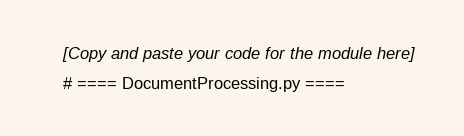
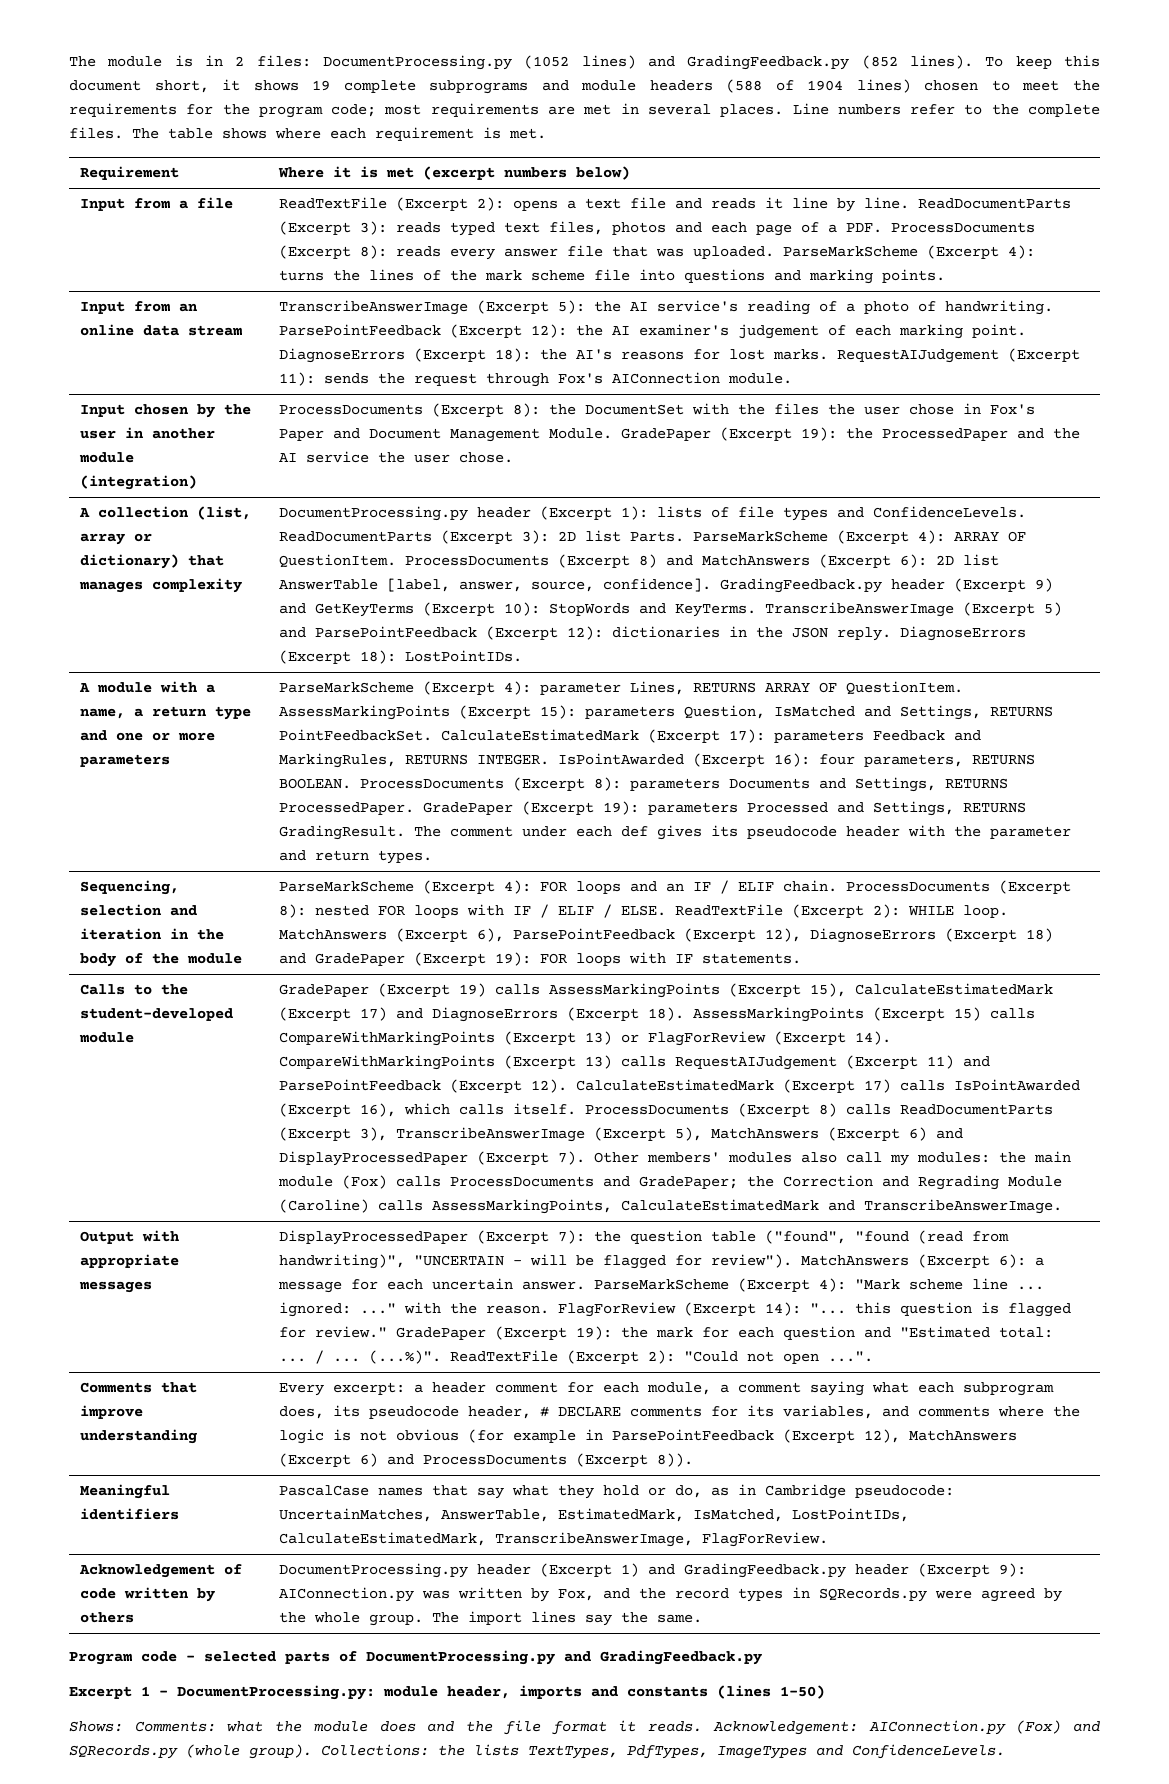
[62,47,415,62] [63,77,345,92] [Copy and paste your code for the module here] // # ==== DocumentProcessing.py ==== -> [69,55,1101,70] [69,79,1100,94] [69,103,1100,118] [69,127,546,141] [80,166,180,180] [278,166,631,180] [80,197,234,211] [279,197,1072,212] [279,221,1036,236] [279,245,1036,260] [279,269,946,284] [80,301,199,314] [80,324,243,336] [279,300,1054,315] [279,324,1027,339] [279,348,1081,363] [279,372,793,387] [80,404,252,418] [80,427,216,439] [79,452,135,463] [80,475,198,490] [279,403,1036,417] [279,427,1081,442] [279,451,514,463] [79,506,252,520] [80,533,153,545] [80,554,225,569] [79,578,243,593] [279,506,1027,521] [279,530,1027,544] [279,554,1000,568] [279,578,1054,593] [279,602,1063,617] [279,626,1027,641] [279,650,523,664] [79,681,216,693] [80,706,252,720] [80,730,216,741] [80,754,171,767] [279,681,964,695] [279,705,1054,720] [279,729,982,743] [279,753,1036,768] [279,777,1009,792] [279,801,1027,816] [279,825,1072,840] [279,850,433,864] [80,880,180,895] [80,904,198,916] [80,928,225,940] [80,953,243,967] [279,880,1072,894] [279,904,1009,918] [279,928,1054,943] [279,952,802,966] [80,984,189,995] [80,1008,234,1021] [79,1032,135,1043] [279,983,1054,998] [279,1007,1036,1022] [279,1031,892,1046] [279,1055,991,1070] [279,1079,1081,1093] [279,1103,1054,1117] [279,1127,964,1142] [279,1151,1072,1166] [278,1175,1063,1190] [279,1199,1063,1214] [80,1230,180,1244] [80,1254,180,1268] [79,1281,153,1293] [279,1230,1010,1245] [279,1254,1045,1269] [278,1278,1045,1293] [279,1302,1072,1317] [279,1326,1054,1340] [279,1350,874,1364] [80,1382,198,1393] [80,1405,144,1419] [80,1429,198,1444] [279,1381,1055,1396] [279,1405,1081,1419] [279,1429,1018,1444] [279,1453,694,1467] [80,1484,171,1499] [80,1508,180,1520] [279,1484,955,1499] [279,1508,910,1522] [279,1532,829,1547] [79,1564,243,1578] [80,1587,216,1602] [80,1612,135,1623] [279,1563,1027,1578] [279,1587,1063,1602] [279,1611,703,1626] [69,1650,762,1665] [69,1685,825,1700] [69,1720,1101,1735] [69,1744,1005,1759] The module is in 2 files: DocumentProcessing.py (1052 lines) and GradingFeedback.py (852 lines). To keep this document short, it shows 19 complete subprograms and module headers (588 of 1904 lines) chosen to meet the requirements for the program code; most requirements are met in several places. Line numbers refer to the complete files. The table shows where each requirement is met. // Requirement | Where it is met (excerpt numbers below) // Input from a file | ReadTextFile (Excerpt 2): opens a text file and reads it line by line. ReadDocumentParts (Excerpt 3): reads typed text files, photos and each page of a PDF. ProcessDocuments (Excerpt 8): reads every answer file that was uploaded. ParseMarkScheme (Excerpt 4): turns the lines of the mark scheme file into questions and marking points. // Input from an online data stream | TranscribeAnswerImage (Excerpt 5): the AI service's reading of a photo of handwriting. ParsePointFeedback (Excerpt 12): the AI examiner's judgement of each marking point. DiagnoseErrors (Excerpt 18): the AI's reasons for lost marks. RequestAIJudgement (Excerpt 11): sends the request through Fox's AIConnection module. // Input chosen by the user in another module (integration) | ProcessDocuments (Excerpt 8): the DocumentSet with the files the user chose in Fox's Paper and Document Management Module. GradePaper (Excerpt 19): the ProcessedPaper and the AI service the user chose. // A collection (list, array or dictionary) that manages complexity | DocumentProcessing.py header (Excerpt 1): lists of file types and ConfidenceLevels. ReadDocumentParts (Excerpt 3): 2D list Parts. ParseMarkScheme (Excerpt 4): ARRAY OF QuestionItem. ProcessDocuments (Excerpt 8) and MatchAnswers (Excerpt 6): 2D list AnswerTable [label, answer, source, confidence]. GradingFeedback.py header (Excerpt 9) and GetKeyTerms (Excerpt 10): StopWords and KeyTerms. TranscribeAnswerImage (Excerpt 5) and ParsePointFeedback (Excerpt 12): dictionaries in the JSON reply. DiagnoseErrors (Excerpt 18): LostPointIDs. // A module with a name, a return type and one or more parameters | ParseMarkScheme (Excerpt 4): parameter Lines, RETURNS ARRAY OF QuestionItem. AssessMarkingPoints (Excerpt 15): parameters Question, IsMatched and Settings, RETURNS PointFeedbackSet. CalculateEstimatedMark (Excerpt 17): parameters Feedback and MarkingRules, RETURNS INTEGER. IsPointAwarded (Excerpt 16): four parameters, RETURNS BOOLEAN. ProcessDocuments (Excerpt 8): parameters Documents and Settings, RETURNS ProcessedPaper. GradePaper (Excerpt 19): parameters Processed and Settings, RETURNS GradingResult. The comment under each def gives its pseudocode header with the parameter and return types. // Sequencing, selection and iteration in the body of the module | ParseMarkScheme (Excerpt 4): FOR loops and an IF / ELIF chain. ProcessDocuments (Excerpt 8): nested FOR loops with IF / ELIF / ELSE. ReadTextFile (Excerpt 2): WHILE loop. MatchAnswers (Excerpt 6), ParsePointFeedback (Excerpt 12), DiagnoseErrors (Excerpt 18) and GradePaper (Excerpt 19): FOR loops with IF statements. // Calls to the student-developed module | GradePaper (Excerpt 19) calls AssessMarkingPoints (Excerpt 15), CalculateEstimatedMark (Excerpt 17) and DiagnoseErrors (Excerpt 18). AssessMarkingPoints (Excerpt 15) calls CompareWithMarkingPoints (Excerpt 13) or FlagForReview (Excerpt 14). CompareWithMarkingPoints (Excerpt 13) calls RequestAIJudgement (Excerpt 11) and ParsePointFeedback (Excerpt 12). CalculateEstimatedMark (Excerpt 17) calls IsPointAwarded (Excerpt 16), which calls itself. ProcessDocuments (Excerpt 8) calls ReadDocumentParts (Excerpt 3), TranscribeAnswerImage (Excerpt 5), MatchAnswers (Excerpt 6) and DisplayProcessedPaper (Excerpt 7). Other members' modules also call my modules: the main module (Fox) calls ProcessDocuments and GradePaper; the Correction and Regrading Module (Caroline) calls AssessMarkingPoints, CalculateEstimatedMark and TranscribeAnswerImage. // Output with appropriate messages | DisplayProcessedPaper (Excerpt 7): the question table ("found", "found (read from handwriting)", "UNCERTAIN - will be flagged for review"). MatchAnswers (Excerpt 6): a message for each uncertain answer. ParseMarkScheme (Excerpt 4): "Mark scheme line ... ignored: ..." with the reason. FlagForReview (Excerpt 14): "... this question is flagged for review." GradePaper (Excerpt 19): the mark for each question and "Estimated total: ... / ... (...%)". ReadTextFile (Excerpt 2): "Could not open ...". // Comments that improve understanding | Every excerpt: a header comment for each module, a comment saying what each subprogram does, its pseudocode header, # DECLARE comments for its variables, and comments where the logic is not obvious (for example in ParsePointFeedback (Excerpt 12), MatchAnswers (Excerpt 6) and ProcessDocuments (Excerpt 8)). // Meaningful identifiers | PascalCase names that say what they hold or do, as in Cambridge pseudocode: UncertainMatches, AnswerTable, EstimatedMark, IsMatched, LostPointIDs, CalculateEstimatedMark, TranscribeAnswerImage, FlagForReview. // Acknowledgement of code written by others | DocumentProcessing.py header (Excerpt 1) and GradingFeedback.py header (Excerpt 9): AIConnection.py was written by Fox, and the record types in SQRecords.py were agreed by the whole group. The import lines say the same. // Program code - selected parts of DocumentProcessing.py and GradingFeedback.py // Excerpt 1 - DocumentProcessing.py: module header, imports and constants (lines 1-50) // Shows: Comments: what the module does and the file format it reads. Acknowledgement: AIConnection.py (Fox) and SQRecords.py (whole group). Collections: the lists TextTypes, PdfTypes, ImageTypes and ConfidenceLevels.

